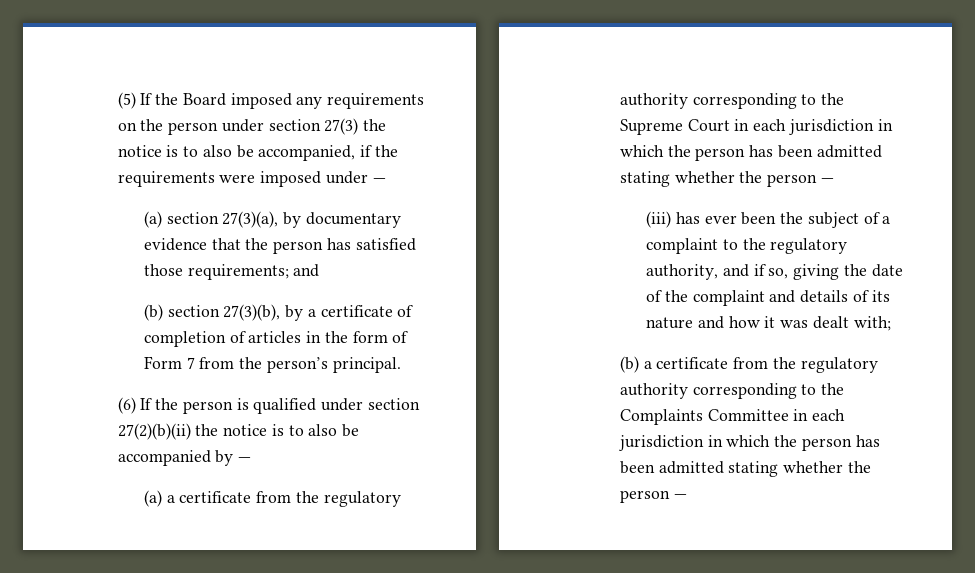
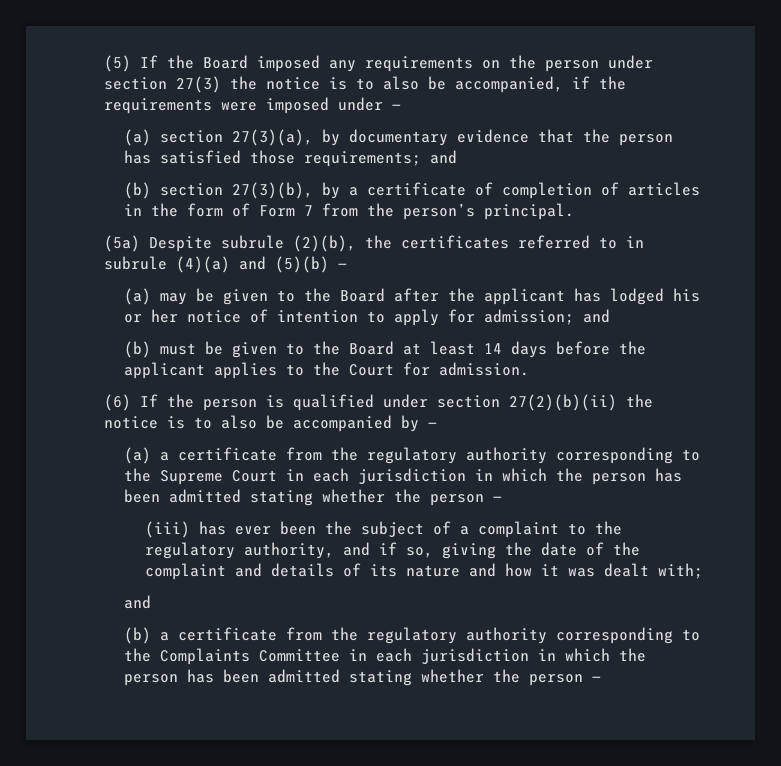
(401, 365) none -> [103,235,644,252] [103,256,347,273] [124,288,701,305] [124,309,611,326] [124,341,647,358] [124,362,530,379] // (5a) Despite subrule (2)(b), the certificates referred to in subrule (4)(a) and (5)(b) — // (a) may be given to the Board after the applicant has lodged his or her notice of intention to apply for admission; and // (b) must be given to the Board at least 14 days before the applicant applies to the Court for admission.
(891, 323) none -> [124,595,152,609] // and

